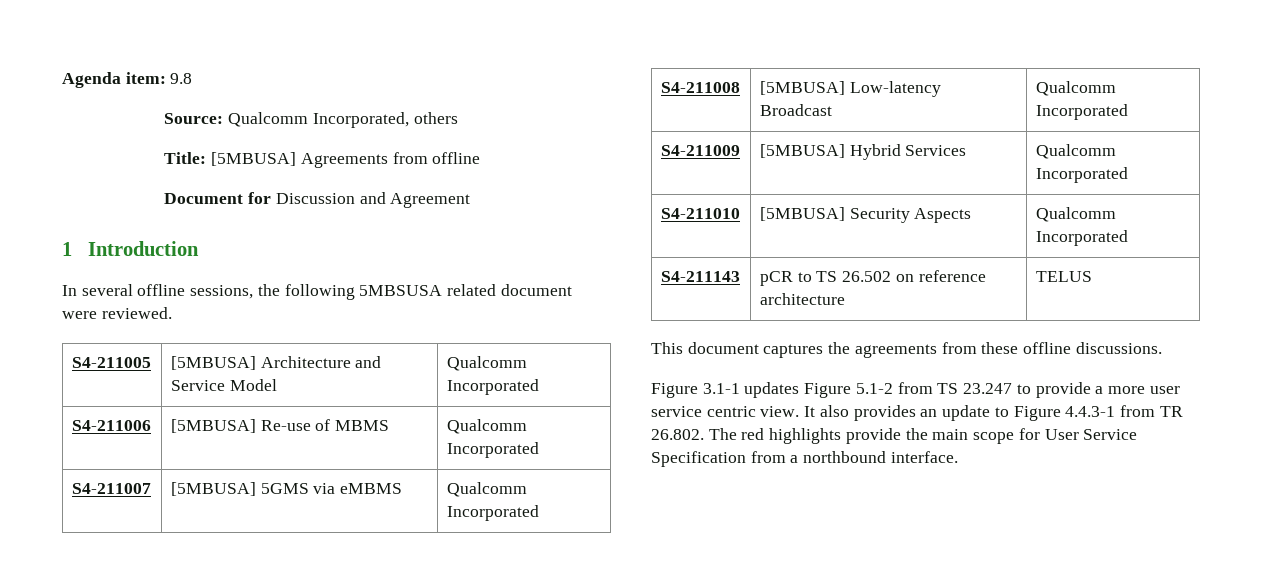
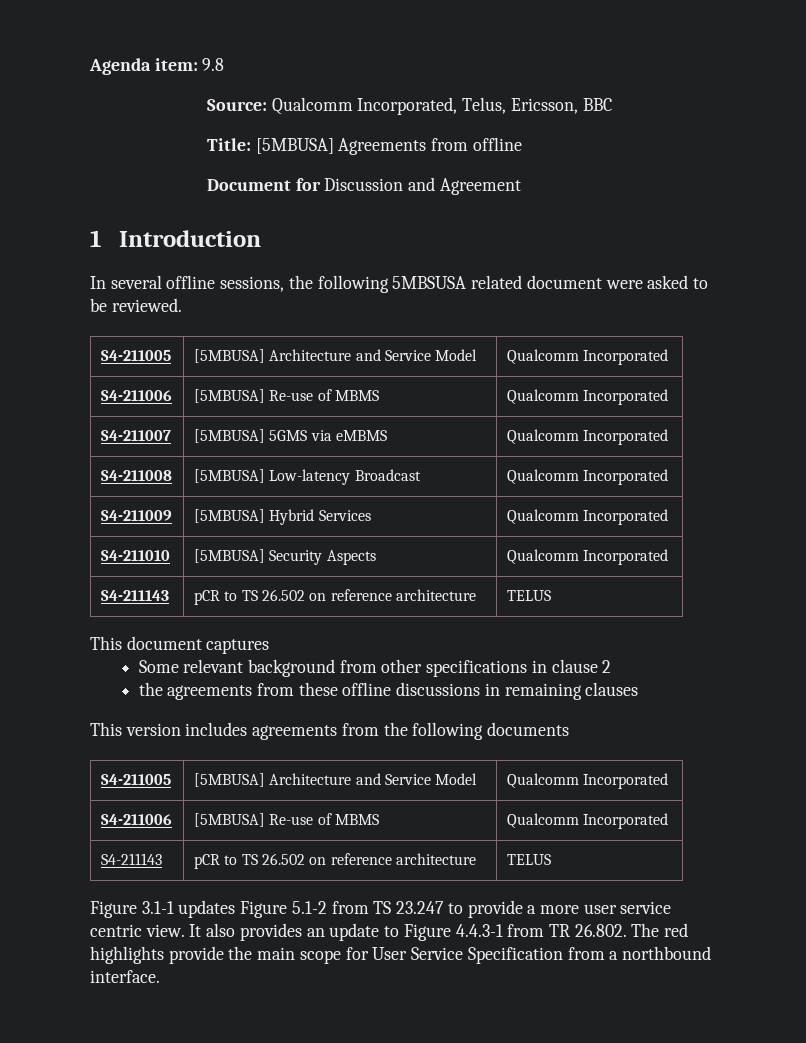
[413,112,458,124] others -> [462,97,612,114] Telus, Ericsson, BBC
(97, 315) none -> [647,275,708,289] [90,298,107,312] asked to be
(824, 351) none -> [138,659,612,677] // Some relevant background from other specifications in clause 2 //
[1075,342,1162,354] discussions. -> [396,682,639,700] [90,722,570,740] [100,774,171,785] [193,773,478,787] [506,773,669,789] [100,814,172,825] [193,813,379,827] [506,813,669,829] [100,853,162,865] [193,853,476,869] [506,854,551,865] discussions in remaining clauses // This version includes agreements from the following documents // S4-211005 | [5MBUSA] Architecture and Service Model | Qualcomm Incorporated // S4-211006 | [5MBUSA] Re-use of MBMS | Qualcomm Incorporated // S4-211143 | pCR to TS 26.502 on reference architecture | TELUS

